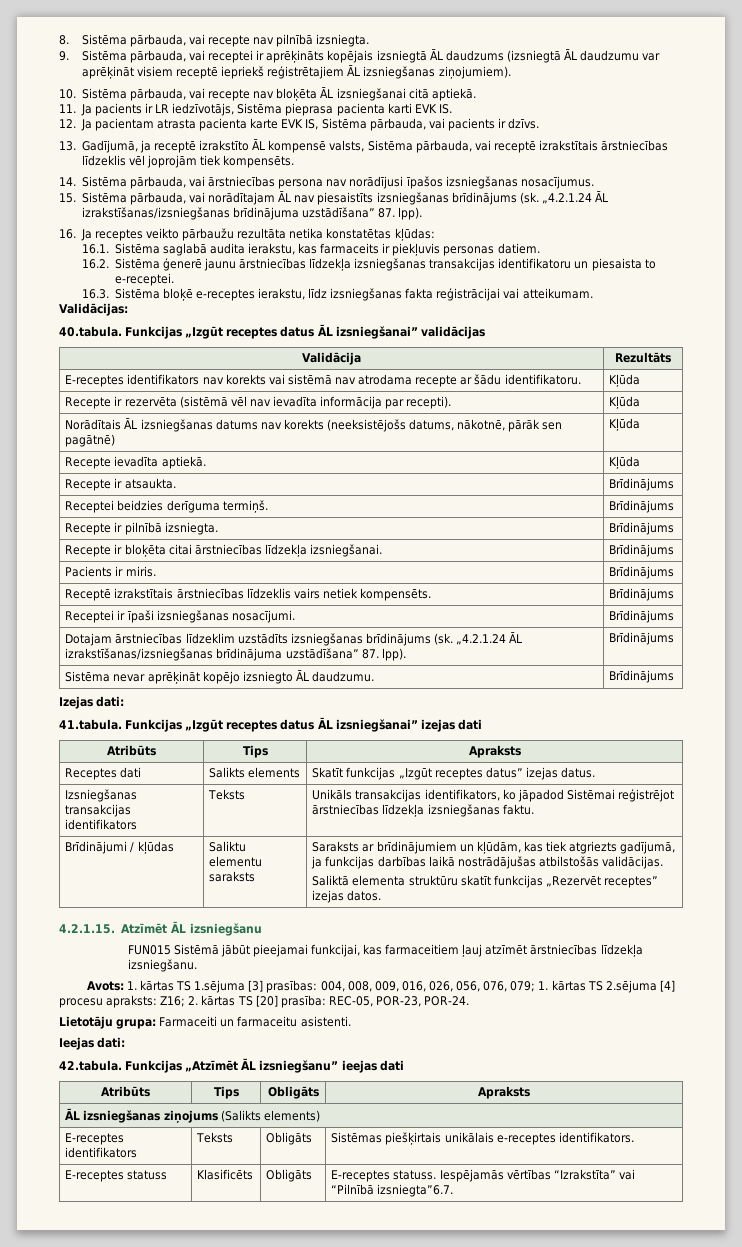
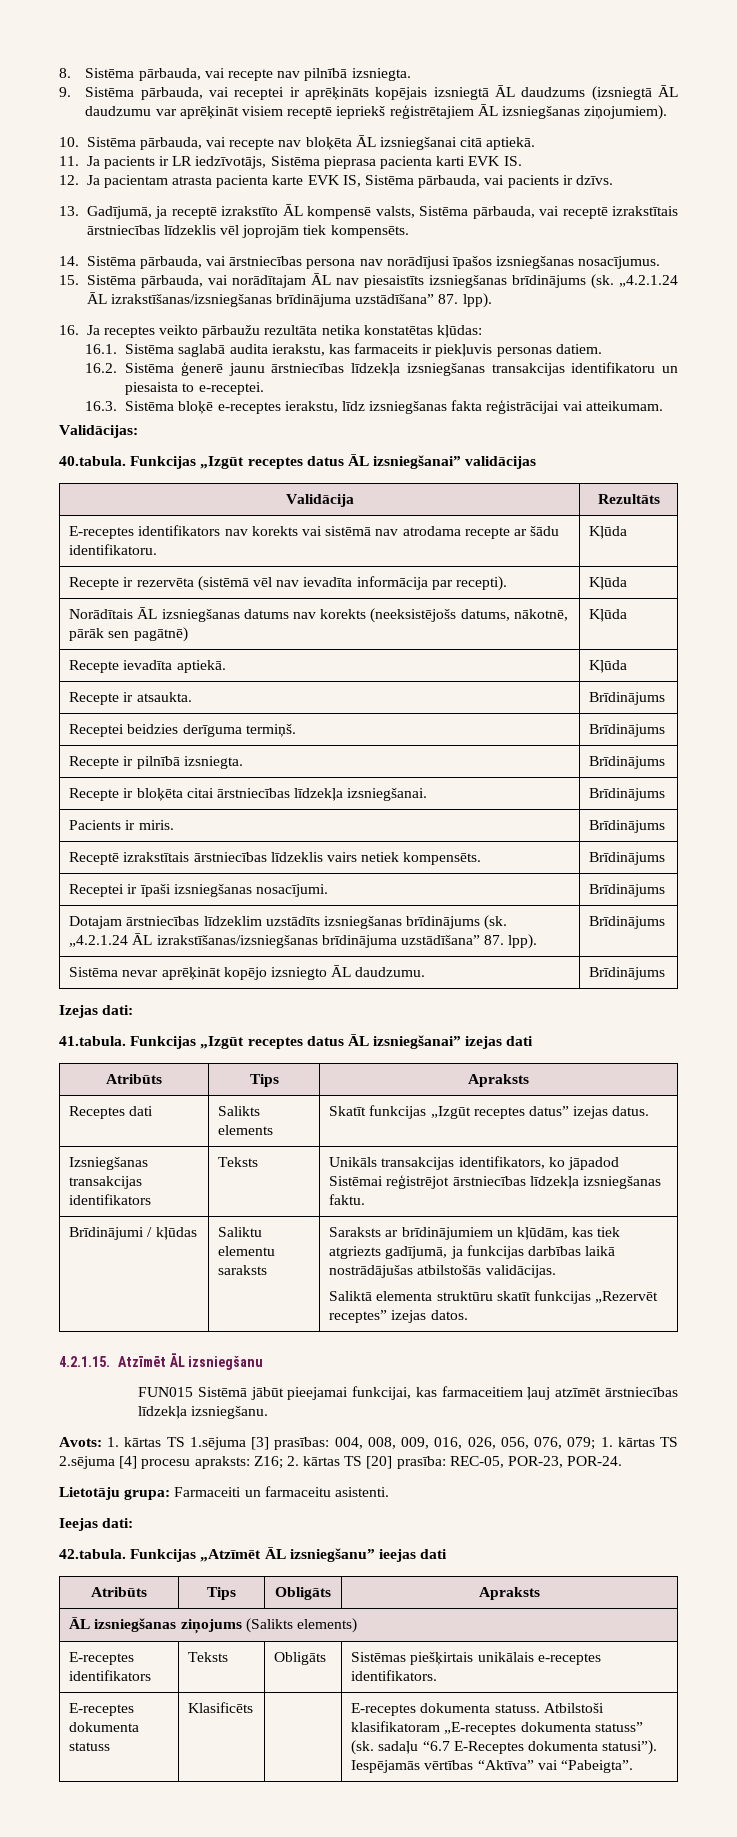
(125, 1176) none -> [69,1722,140,1732] dokumenta
[266,1169,313,1182] [331,1169,635,1182] [331,1184,454,1197] Obligāts | E-receptes statuss. Iespējamās vērtības “Izrakstīta” vai “Pilnībā izsniegta”6.7. -> [351,1703,604,1716] [351,1721,643,1735] [351,1740,658,1755] [351,1760,633,1773] | E-receptes dokumenta statuss. Atbilstoši klasifikatoram „E-receptes dokumenta statuss” (sk. sadaļu “6.7 E-Receptes dokumenta statusi”). Iespējamās vērtības “Aktīva” vai “Pabeigta”.

